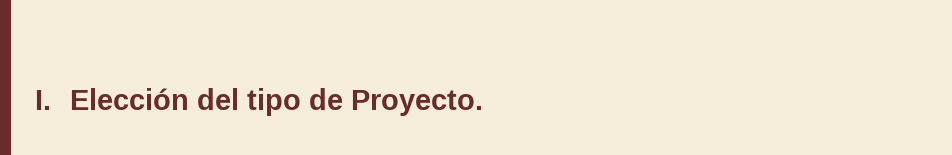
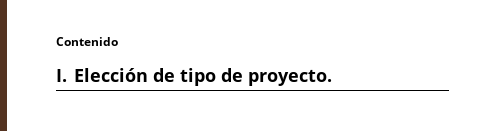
(35, 100) none -> [56,37,118,46] Contenido //
[197,88,240,110] del -> [152,68,175,82] de
[351,90,484,116] Proyecto. -> [247,69,332,86] proyecto.

